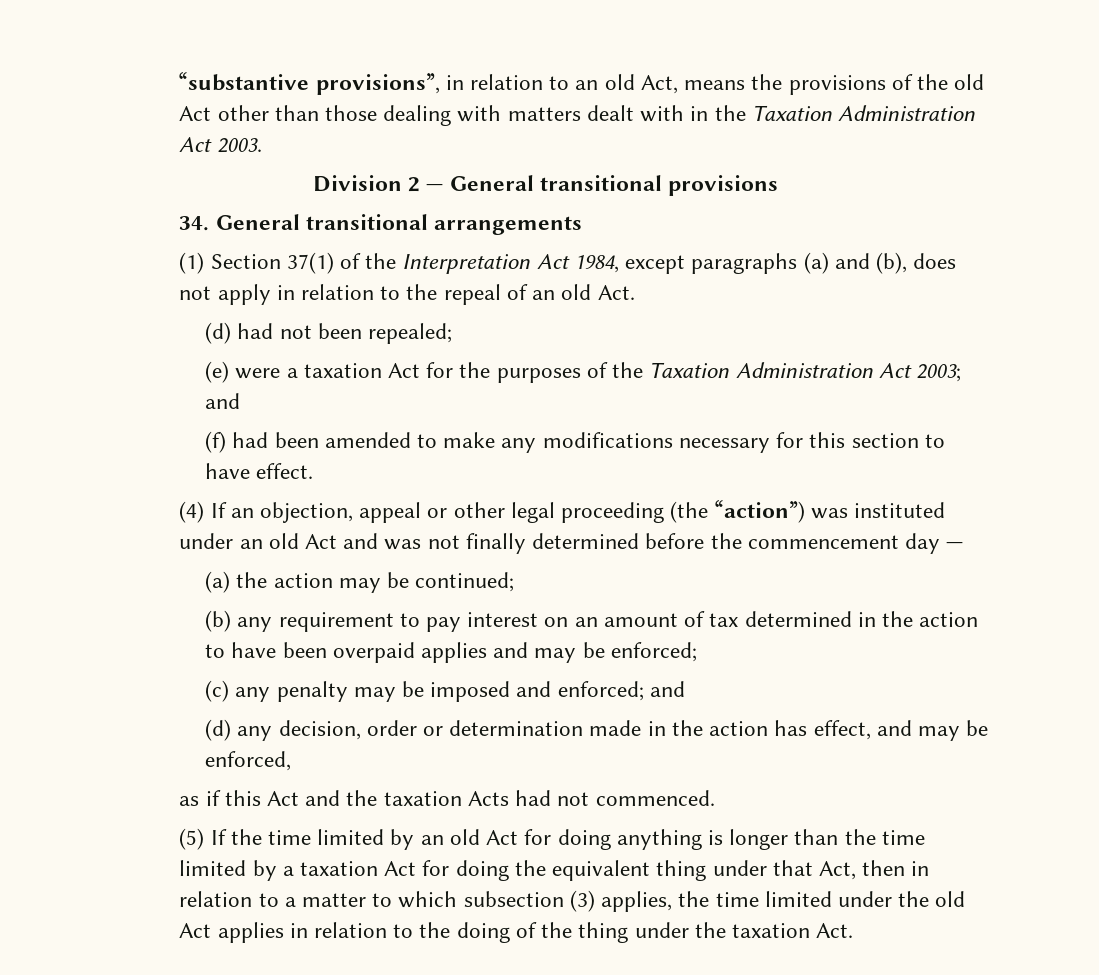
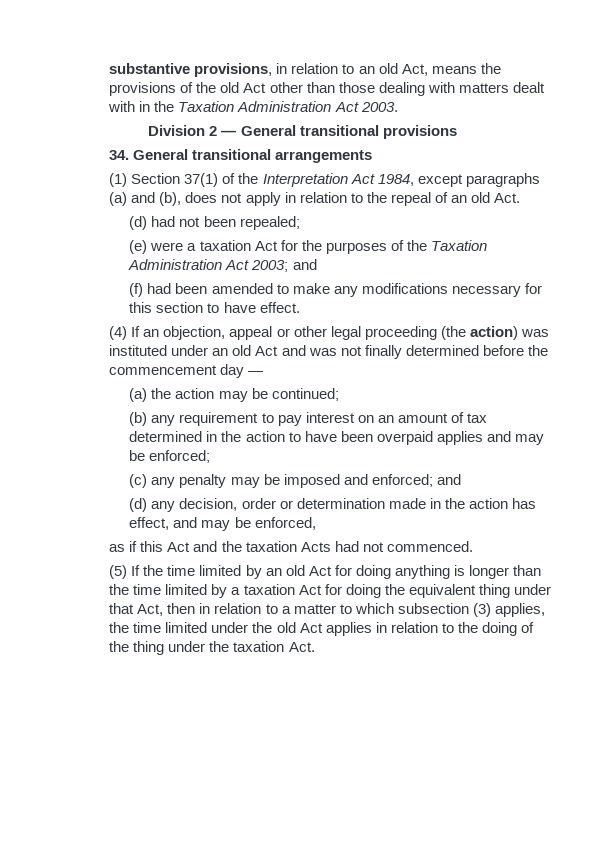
[179,72,440,95] “substantive provisions”, -> [109,63,273,77] substantive provisions,
[714,500,805,523] “action”) -> [469,326,518,340] action)

